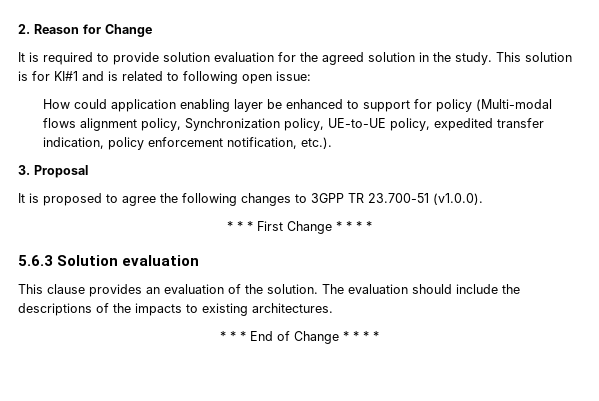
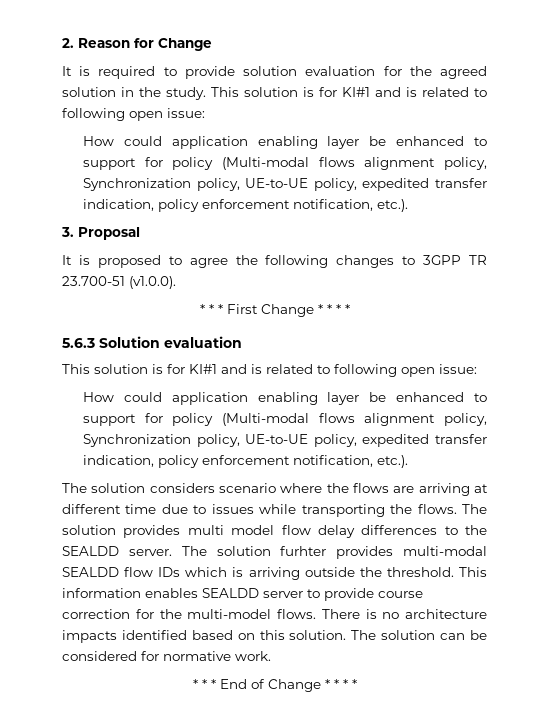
[47,284,520,297] [18,303,333,316] clause provides an evaluation of the solution. The evaluation should include the descriptions of the impacts to existing architectures. -> [94,364,477,377] [82,392,488,405] [82,413,487,426] [82,434,487,447] [82,455,408,468] [62,483,488,496] [62,504,488,517] [62,525,487,538] [62,546,487,559] [62,567,487,580] [62,588,423,601] [62,609,487,619] [62,630,488,643] [62,651,271,661] solution is for KI#1 and is related to following open issue: // How could application enabling layer be enhanced to support for policy (Multi-modal flows alignment policy, Synchronization policy, UE-to-UE policy, expedited transfer indication, policy enforcement notification, etc.). // The solution considers scenario where the flows are arriving at different time due to issues while transporting the flows. The solution provides multi model flow delay differences to the SEALDD server. The solution furhter provides multi-modal SEALDD flow IDs which is arriving outside the threshold. This information enables SEALDD server to provide course correction for the multi-model flows. There is no architecture impacts identified based on this solution. The solution can be considered for normative work.

